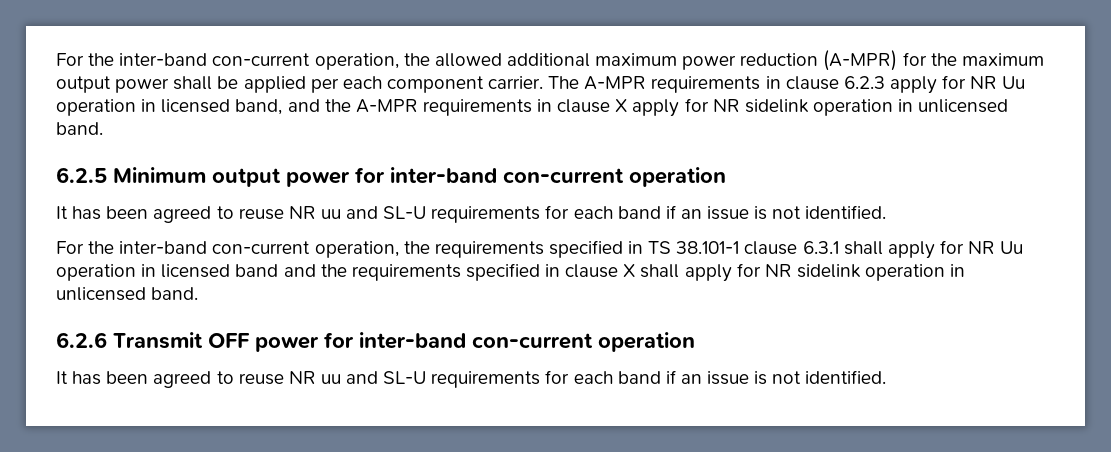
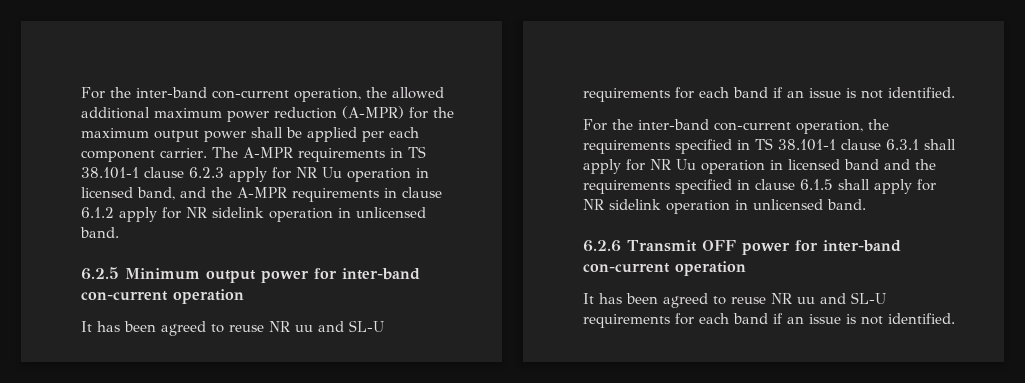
(781, 82) none -> [407,146,426,158] [81,167,139,179] TS 38.101-1
[615,99,628,112] X -> [81,207,114,218] 6.1.2
[623,264,636,277] X -> [800,179,833,190] 6.1.5

